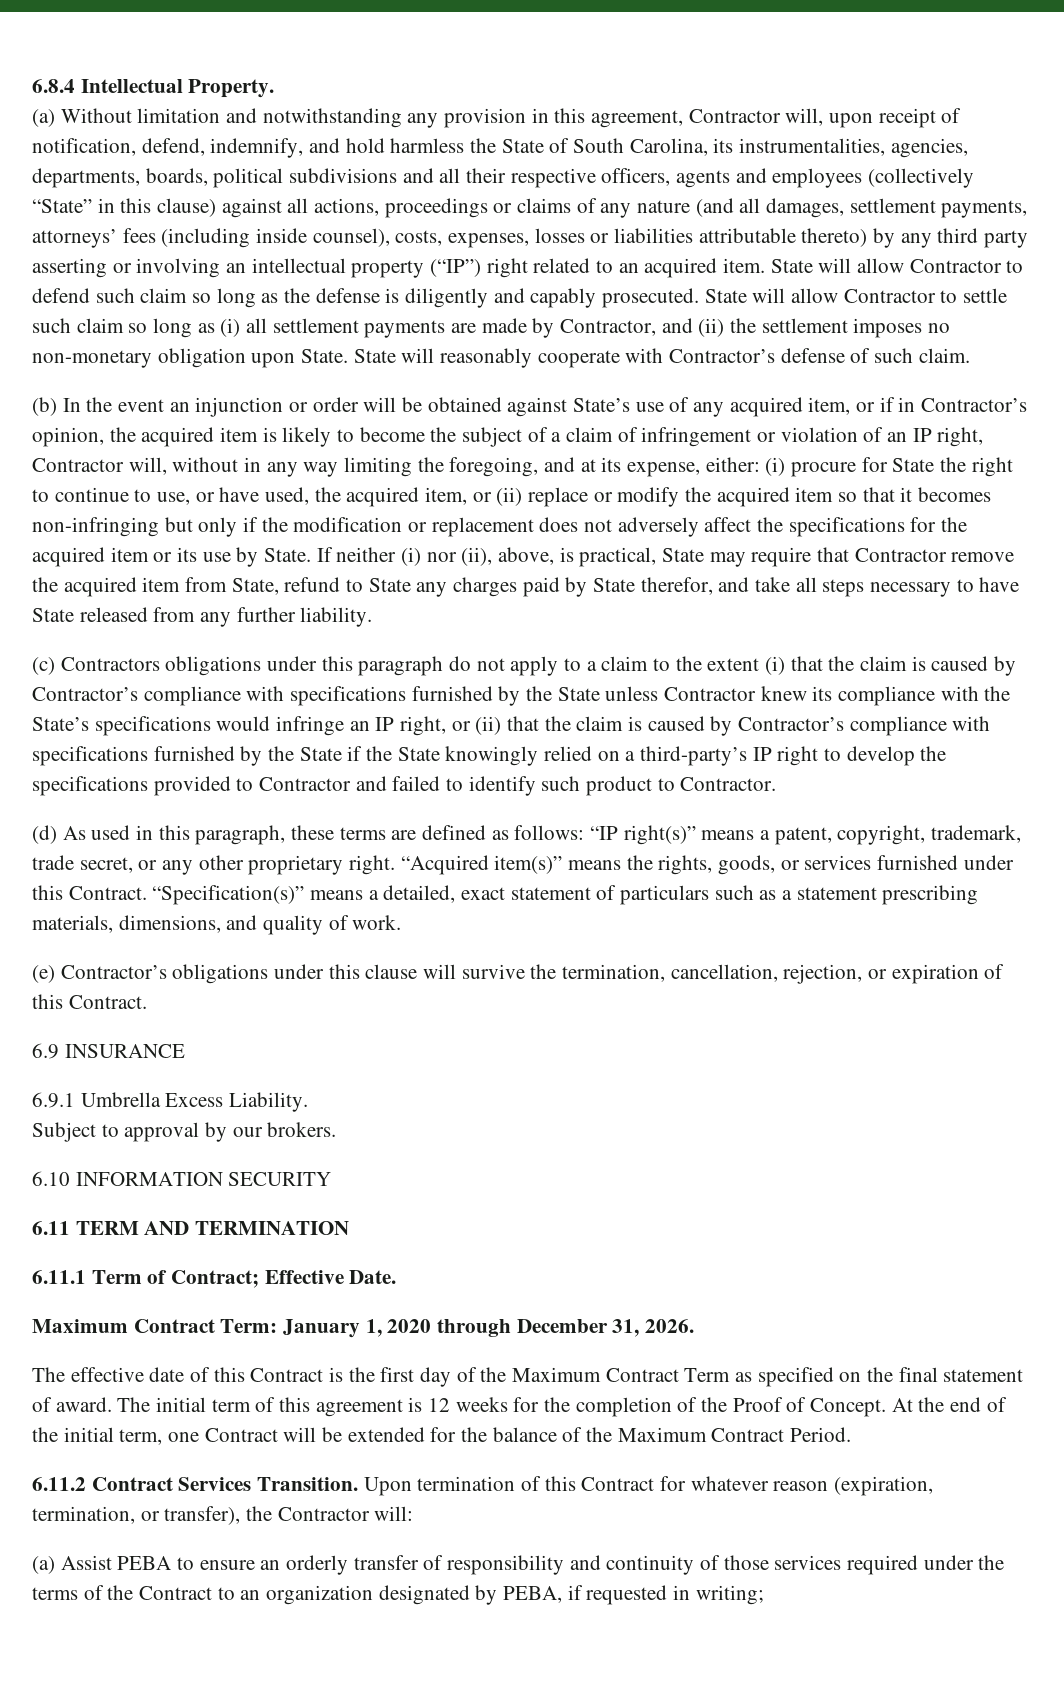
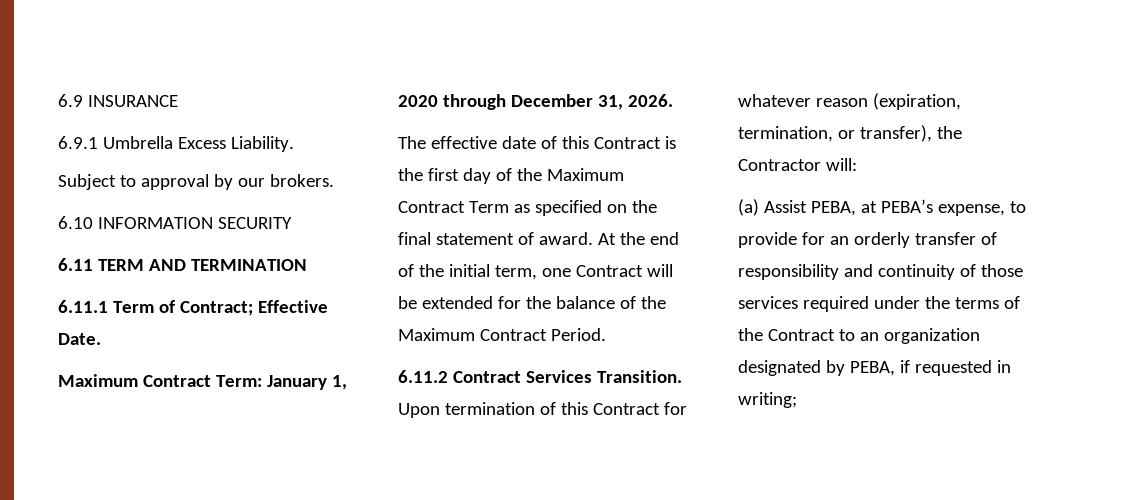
[32,79,275,98] [32,108,962,128] [32,138,968,158] [32,168,975,188] [32,198,1028,218] [32,228,1029,248] [32,258,1024,278] [32,288,1008,308] [32,318,951,338] [32,348,970,368] [32,397,1028,417] [32,427,984,447] [32,457,1013,477] [32,487,992,507] [32,517,968,537] [32,547,1015,567] [32,577,1020,597] [32,607,373,627] [32,656,1017,676] [32,686,1011,706] [32,716,991,736] [32,746,947,766] [32,776,777,796] [32,825,1022,845] [32,855,1014,875] [32,885,979,905] [32,915,402,935] [32,964,1005,984] [32,994,147,1009] 6.8.4 Intellectual Property. // (a) Without limitation and notwithstanding any provision in this agreement, Contractor will, upon receipt of notification, defend, indemnify, and hold harmless the State of South Carolina, its instrumentalities, agencies, departments, boards, political subdivisions and all their respective officers, agents and employees (collectively “State” in this clause) against all actions, proceedings or claims of any nature (and all damages, settlement payments, attorneys’ fees (including inside counsel), costs, expenses, losses or liabilities attributable thereto) by any third party asserting or involving an intellectual property (“IP”) right related to an acquired item. State will allow Contractor to defend such claim so long as the defense is diligently and capably prosecuted. State will allow Contractor to settle such claim so long as (i) all settlement payments are made by Contractor, and (ii) the settlement imposes no non-monetary obligation upon State. State will reasonably cooperate with Contractor’s defense of such claim. // (b) In the event an injunction or order will be obtained against State’s use of any acquired item, or if in Contractor’s opinion, the acquired item is likely to become the subject of a claim of infringement or violation of an IP right, Contractor will, without in any way limiting the foregoing, and at its expense, either: (i) procure for State the right to continue to use, or have used, the acquired item, or (ii) replace or modify the acquired item so that it becomes non-infringing but only if the modification or replacement does not adversely affect the specifications for the acquired item or its use by State. If neither (i) nor (ii), above, is practical, State may require that Contractor remove the acquired item from State, refund to State any charges paid by State therefor, and take all steps necessary to have State released from any further liability. // (c) Contractors obligations under this paragraph do not apply to a claim to the extent (i) that the claim is caused by Contractor’s compliance with specifications furnished by the State unless Contractor knew its compliance with the State’s specifications would infringe an IP right, or (ii) that the claim is caused by Contractor’s compliance with specifications furnished by the State if the State knowingly relied on a third-party’s IP right to develop the specifications provided to Contractor and failed to identify such product to Contractor. // (d) As used in this paragraph, these terms are defined as follows: “IP right(s)” means a patent, copyright, trademark, trade secret, or any other proprietary right. “Acquired item(s)” means the rights, goods, or services furnished under this Contract. “Specification(s)” means a detailed, exact statement of particulars such as a statement prescribing materials, dimensions, and quality of work. // (e) Contractor’s obligations under this clause will survive the termination, cancellation, rejection, or expiration of this Contract. // -> (58, 100) none
[117,1397,887,1417] The initial term of this agreement is 12 weeks for the completion of the Proof of Concept. -> (593, 238) none
[117,1556,255,1570] PEBA to ensure -> [810,199,1026,216] [738,232,825,248] PEBA, at PEBA’s expense, to provide for

